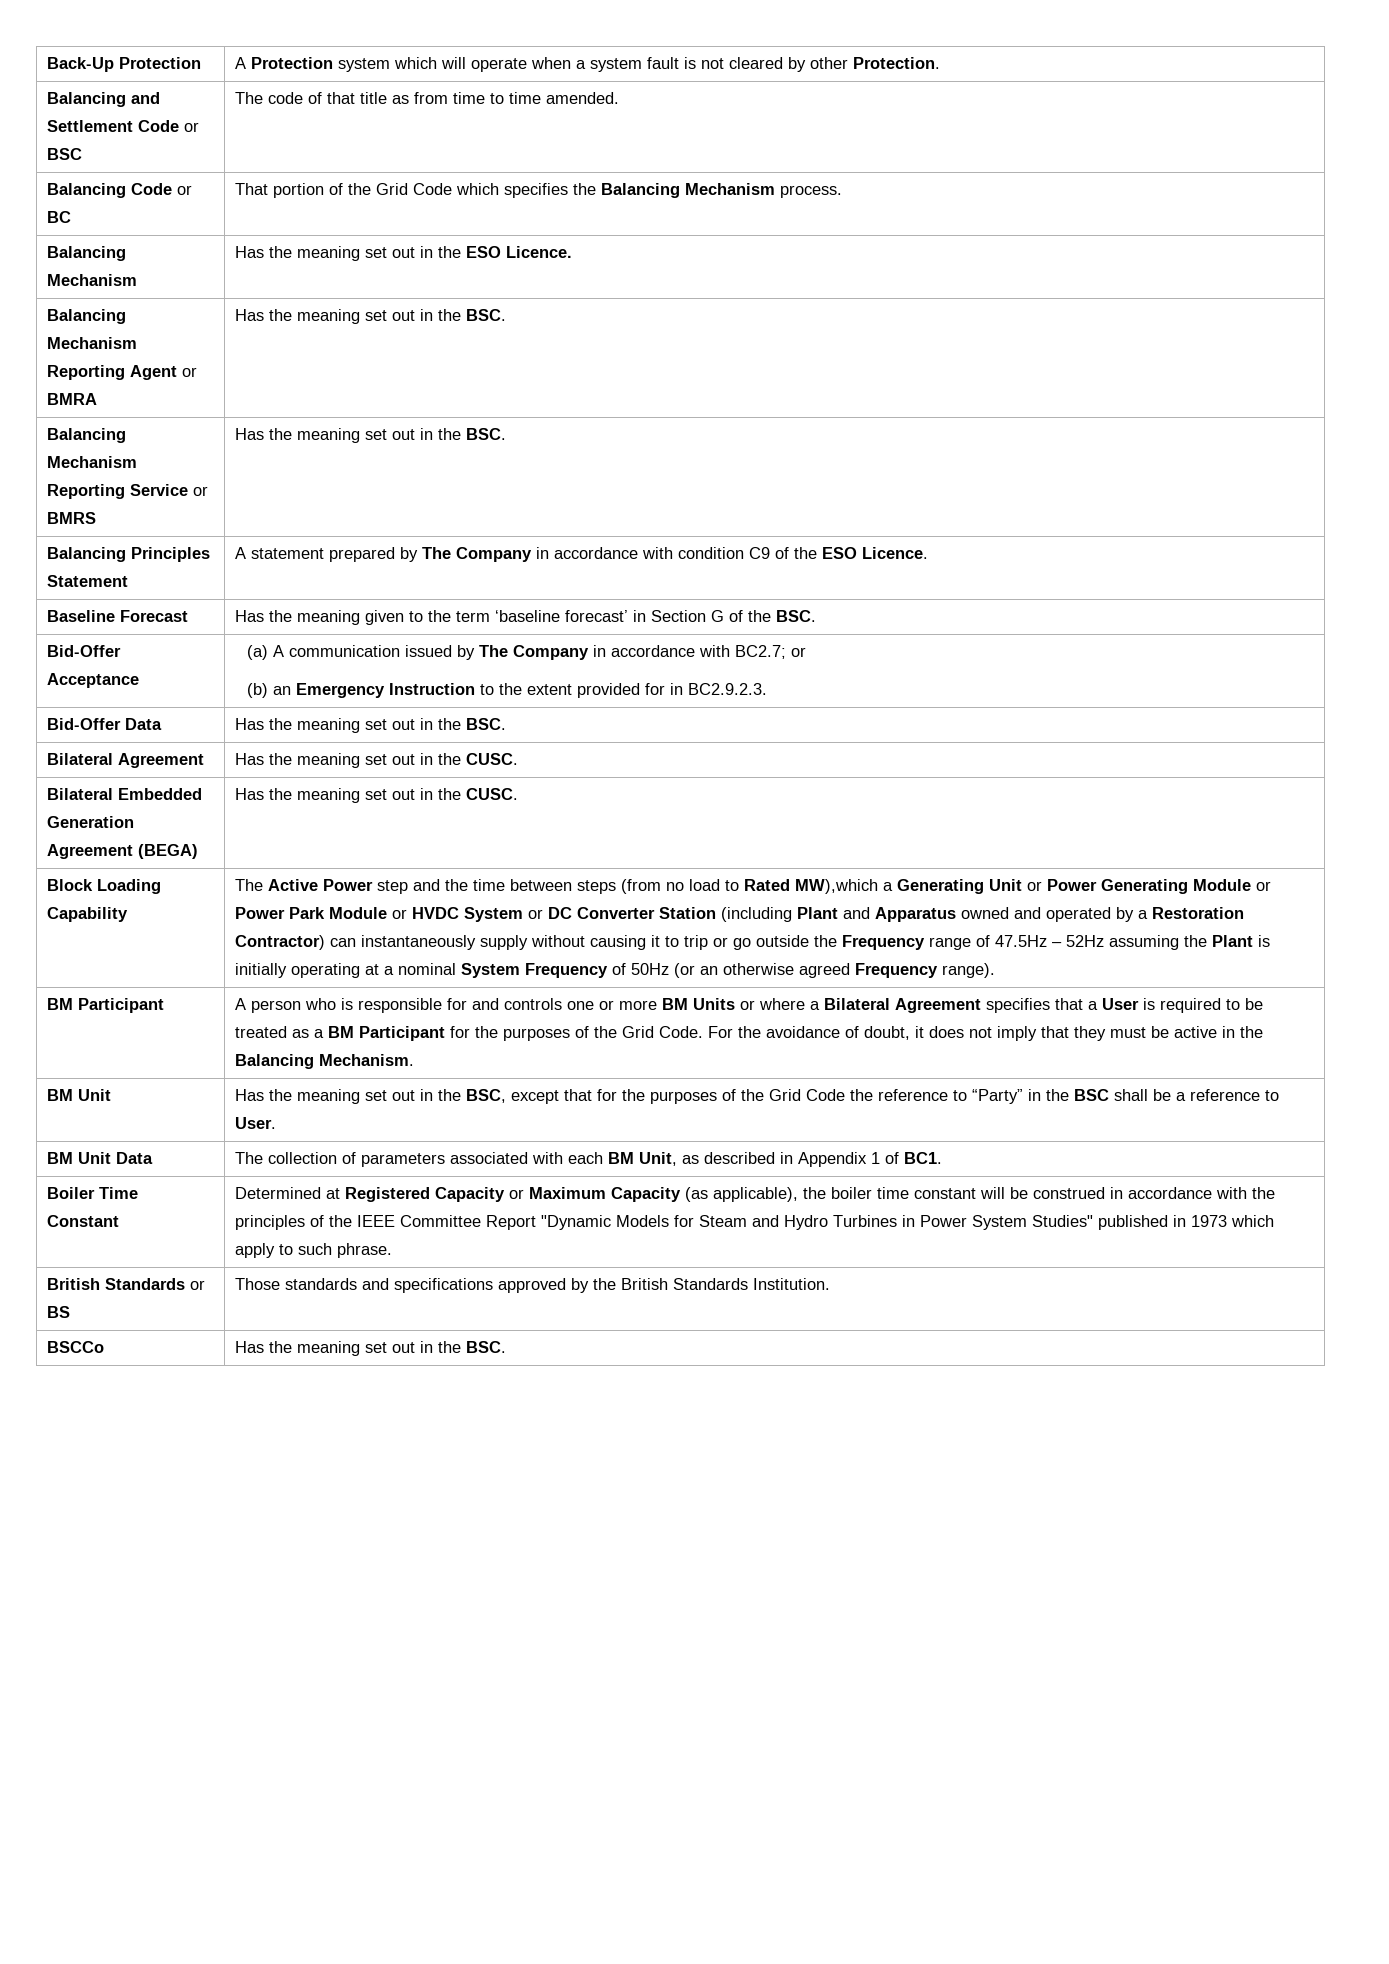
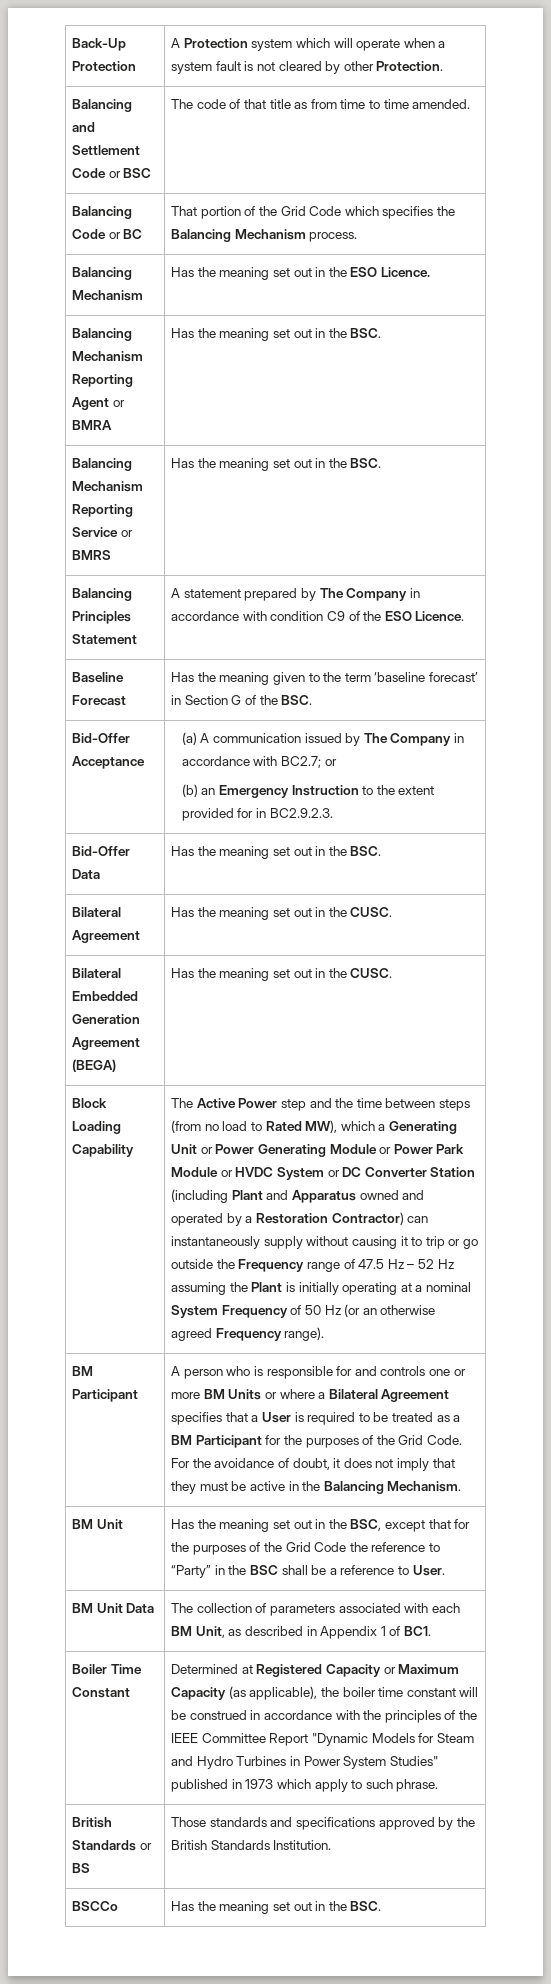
[795,879,879,894] MW),which -> [305,1120,375,1133] MW), which
[995,935,1105,947] 47.5Hz – 52Hz -> [358,1259,454,1269] 47.5 Hz – 52 Hz
[631,963,670,975] 50Hz -> [304,1305,341,1315] 50 Hz

